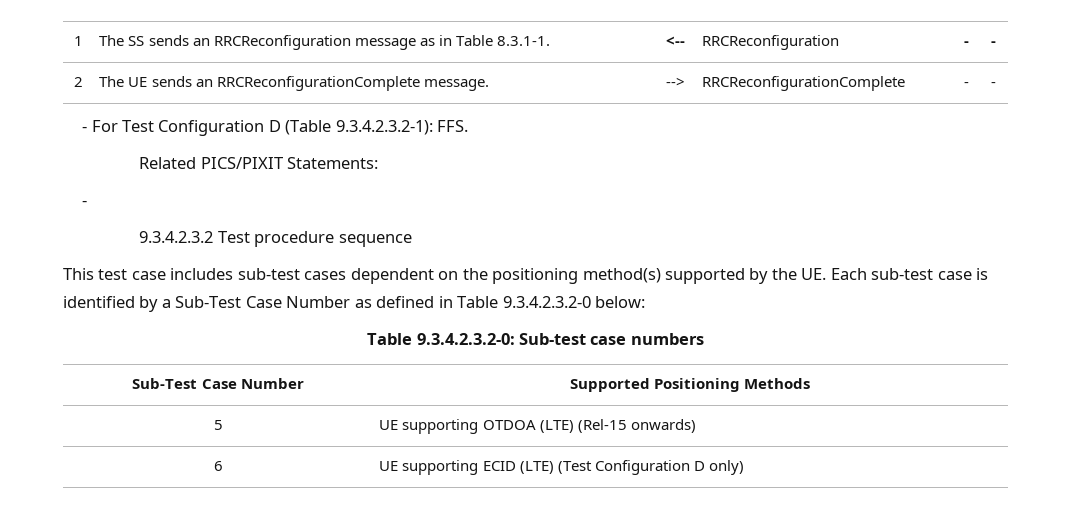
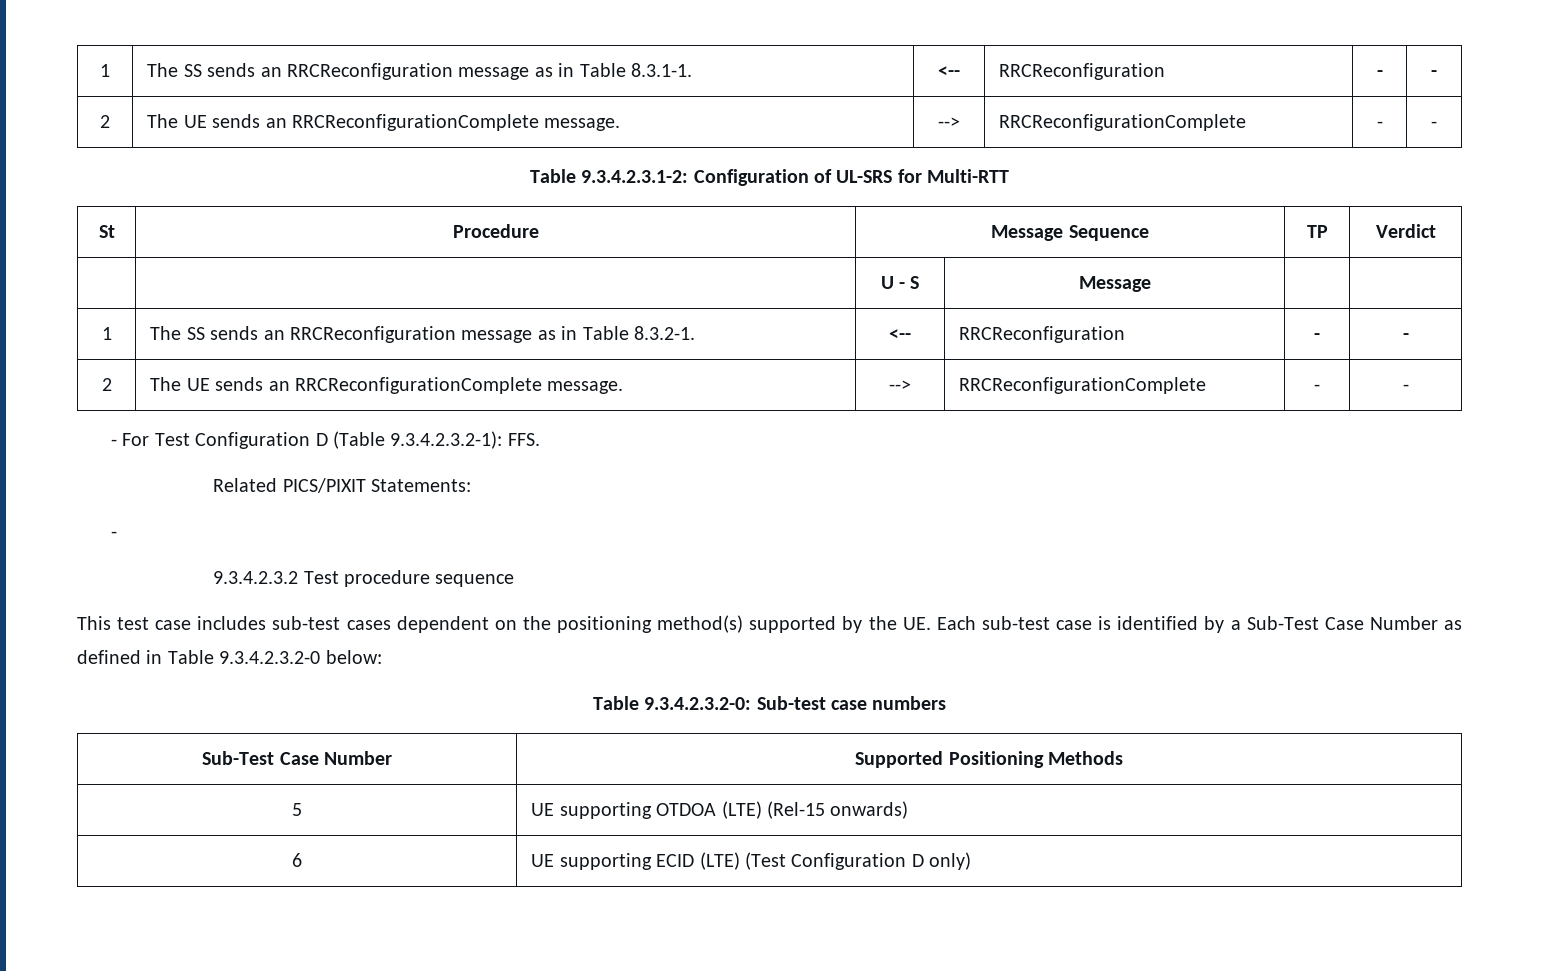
(996, 84) none -> [529,169,1010,186] [98,225,115,238] [452,224,539,238] [991,225,1149,241] [1306,225,1328,238] [1375,224,1436,238] [880,276,920,289] [1078,276,1151,292] [101,327,112,340] [150,326,696,343] [889,329,911,340] [959,326,1126,343] [1314,333,1320,340] [1402,333,1409,340] [101,378,112,391] [150,377,624,394] [889,380,911,391] [959,377,1207,394] [1314,384,1320,391] [1402,384,1409,391] // Table 9.3.4.2.3.1-2: Configuration of UL-SRS for Multi-RTT // St | Procedure | Message Sequence | TP | Verdict // | | U - S | Message | | // 1 | The SS sends an RRCReconfiguration message as in Table 8.3.2-1. | <-- | RRCReconfiguration | - | - // 2 | The UE sends an RRCReconfigurationComplete message. | --> | RRCReconfigurationComplete | - | -

